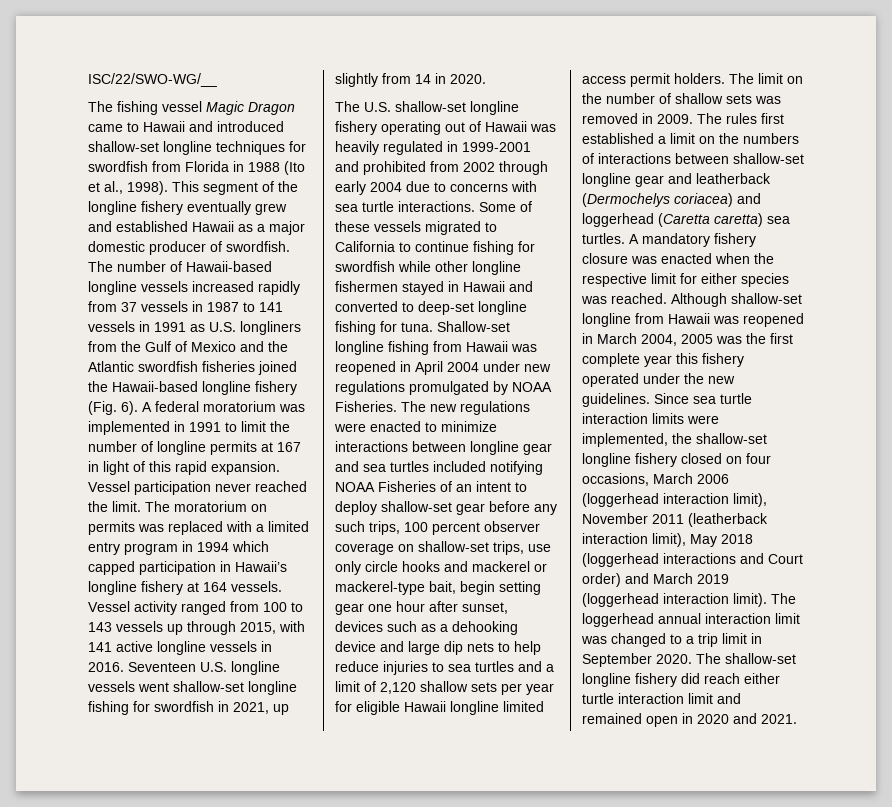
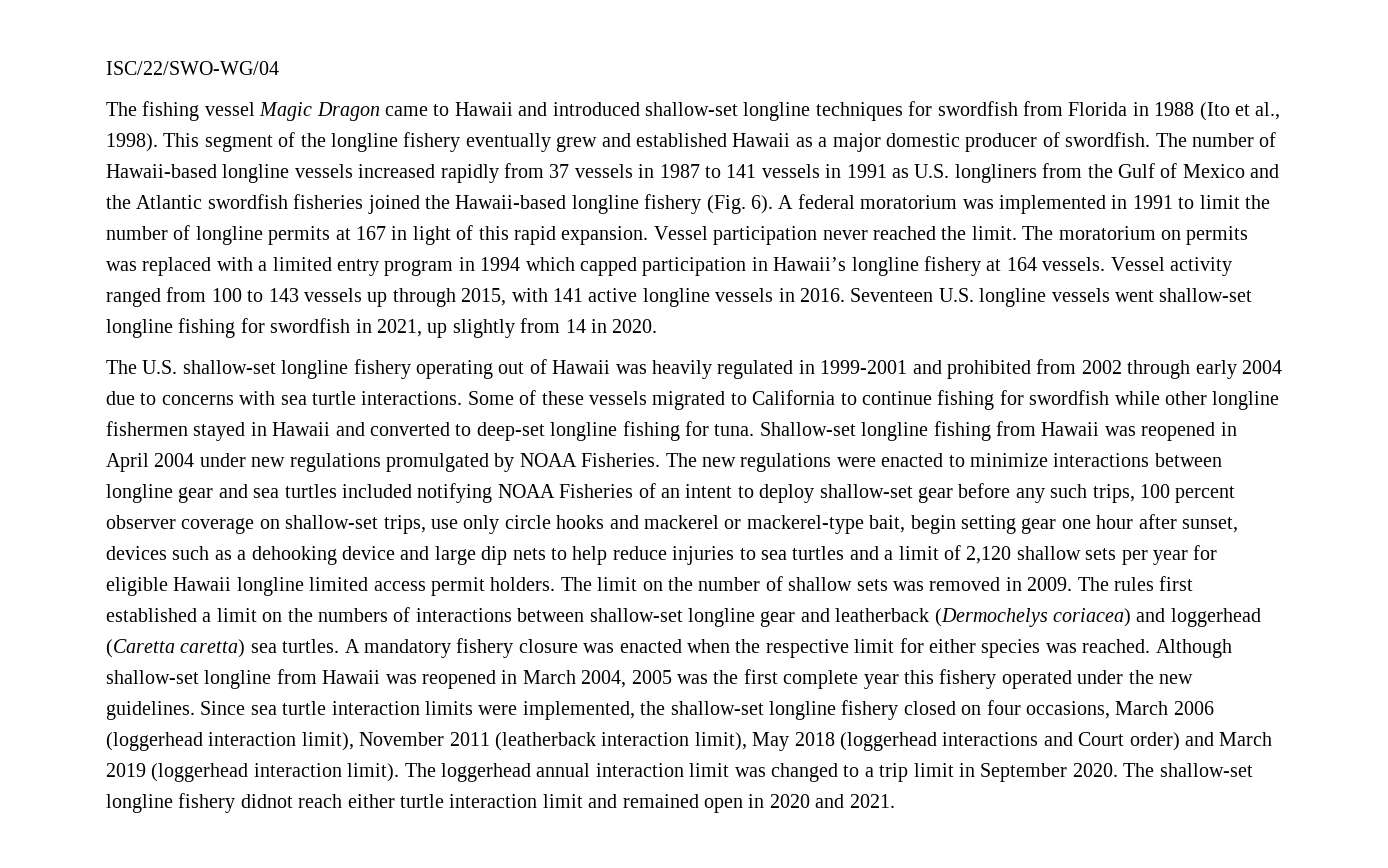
[88,73,217,87] ISC/22/SWO-WG/__ -> [106,61,279,75] ISC/22/SWO-WG/04
[681,673,700,684] did -> [240,794,293,808] didnot

